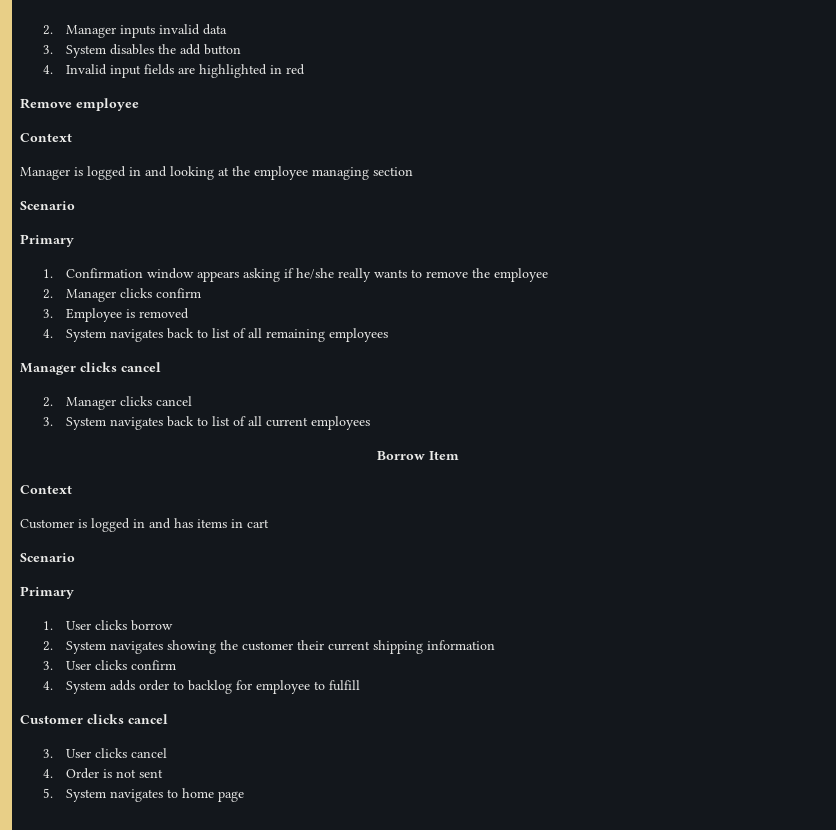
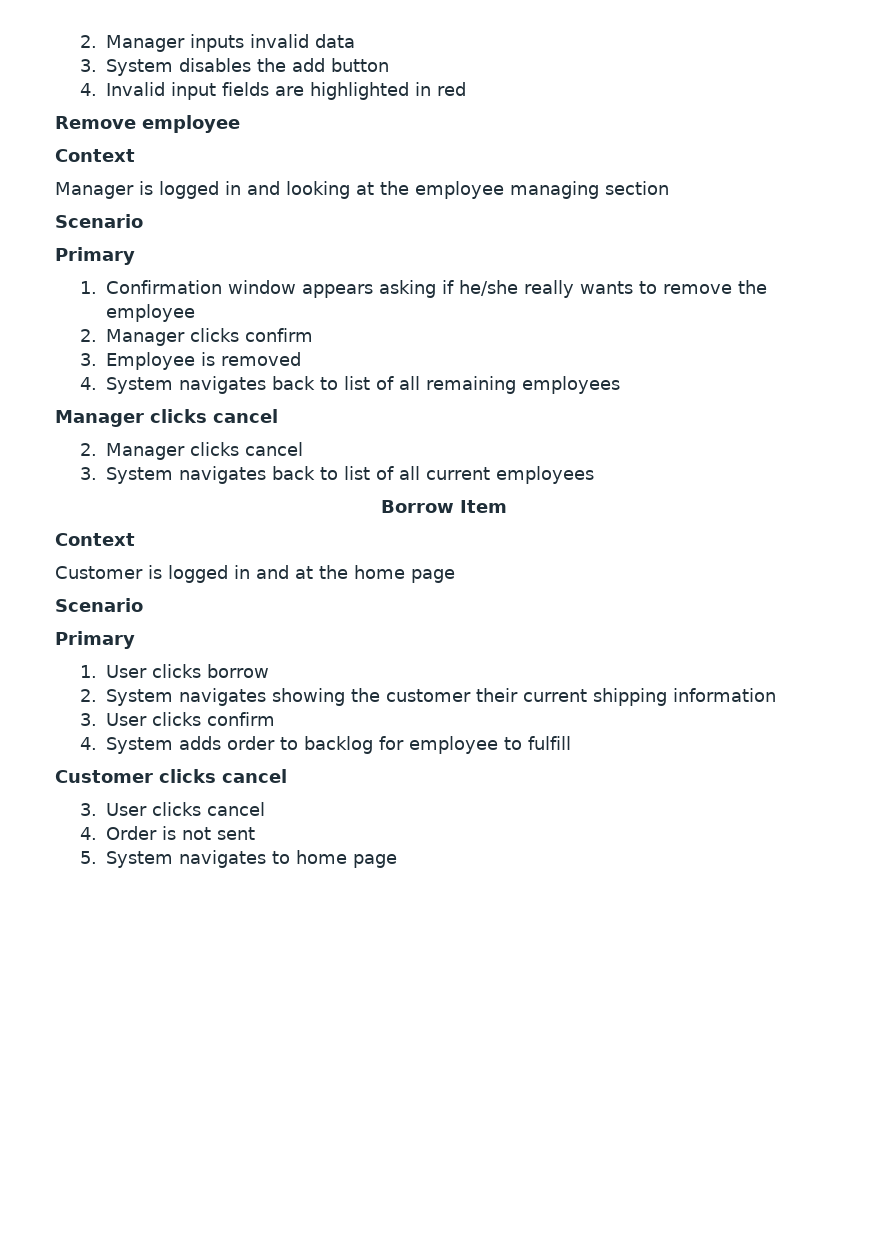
[174,518,269,528] has items in cart -> [295,565,455,583] at the home page

